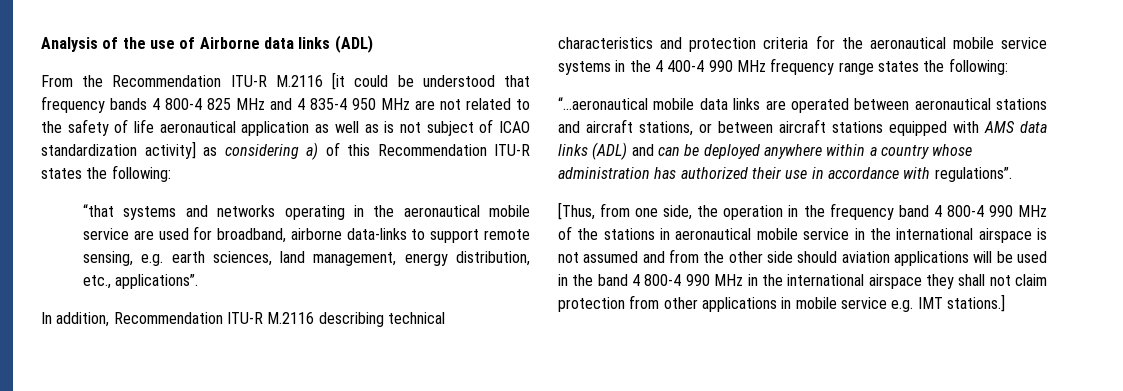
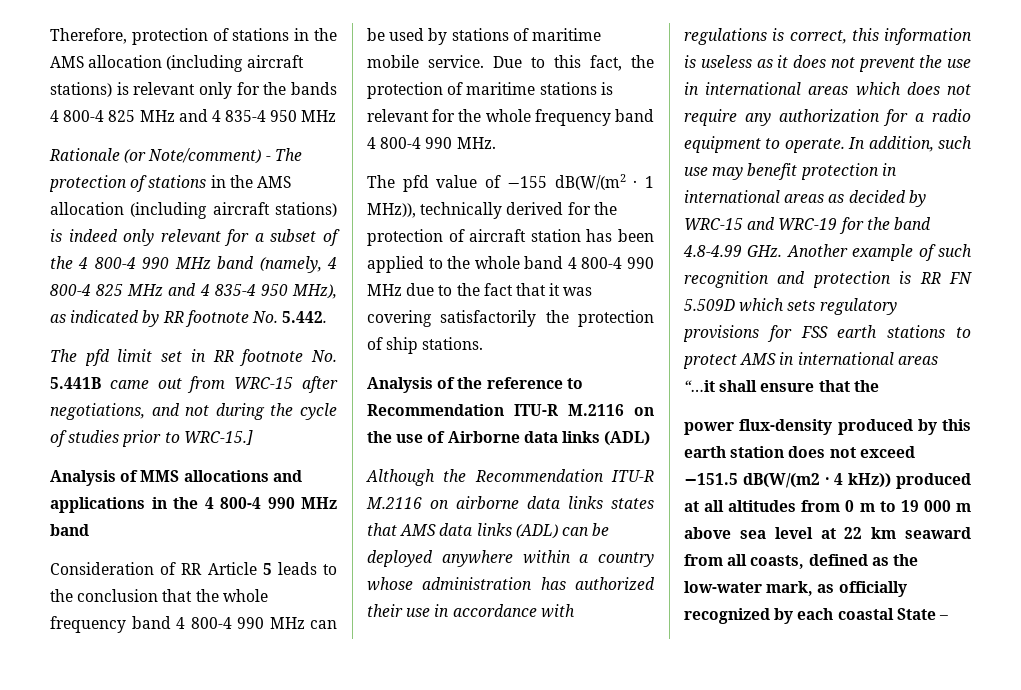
[41,35,373,53] [41,72,530,90] [41,96,105,113] Analysis of the use of Airborne data links (ADL) // From the Recommendation ITU-R М.2116 [it could be understood that frequency -> [50,28,338,45] [50,55,304,72] [50,82,287,99] Therefore, protection of stations in the AMS allocation (including aircraft stations) is relevant only for the
[415,98,530,110] [41,119,530,136] [41,141,530,160] [41,165,171,182] [83,204,530,220] [83,226,530,243] [83,251,530,266] [83,274,199,289] [41,312,445,327] [558,35,1047,52] [558,58,1008,75] [558,97,1047,113] [558,119,979,136] are not related to the safety of life aeronautical application as well as is not subject of ICAO standardization activity] as considering а) of this Recommendation ITU-R states the following: // “that systems and networks operating in the aeronautical mobile service are used for broadband, airborne data-links to support remote sensing, e.g. earth sciences, land management, energy distribution, etc., applications”. // In addition, Recommendation ITU-R М.2116 describing technical characteristics and protection criteria for the aeronautical mobile service systems in the 4 400-4 990 MHz frequency range states the following: // “...aeronautical mobile data links are operated between aeronautical stations and aircraft stations, or between aircraft stations equipped with -> [49,148,302,164] [49,175,291,192] [50,202,337,219] [50,229,340,246] [50,256,337,273] [50,283,337,299] [50,310,328,327] [50,349,337,366] [50,376,338,393] [50,403,337,420] [50,430,253,447] [50,470,302,486] [50,497,337,513] [50,524,89,536] [50,562,337,575] [50,589,268,602] [50,616,337,633] [367,28,601,45] [367,55,654,71] [367,82,613,99] [367,109,654,126] [367,137,496,149] [367,174,654,192] [367,202,617,219] [367,229,654,246] [367,256,654,273] [367,283,593,296] [367,310,654,327] [367,337,484,354] [367,377,583,393] [367,404,654,416] [367,431,651,446] [366,469,654,486] [366,496,654,509] [367,523,397,536] // Rationale (or Note/comment) - The protection of stations in the AMS allocation (including aircraft stations) is indeed only relevant for a subset of the 4 800-4 990 MHz band (namely, 4 800-4 825 MHz and 4 835-4 950 MHz), as indicated by RR footnote No. 5.442. // The pfd limit set in RR footnote No. 5.441B came out from WRC-15 after negotiations, and not during the cycle of studies prior to WRC-15.] // Analysis of MMS allocations and applications in the 4 800-4 990 MHz band // Consideration of RR Article 5 leads to the conclusion that the whole frequency band 4 800-4 990 MHz can be used by stations of maritime mobile service. Due to this fact, the protection of maritime stations is relevant for the whole frequency band 4 800-4 990 MHz. // The pfd value of −155 dB(W/(m2 · 1 MHz)), technically derived for the protection of aircraft station has been applied to the whole band 4 800-4 990 MHz due to the fact that it was covering satisfactorily the protection of ship stations. // Analysis of the reference to Recommendation ITU-R M.2116 on the use of Airborne data links (ADL) // Although the Recommendation ITU-R M.2116 on airborne data links states that
[631,144,654,156] and -> (558, 531) none
[934,167,1012,182] [558,202,1047,220] [558,226,1047,243] [558,249,1047,266] [558,274,1047,289] [558,294,1005,312] regulations”. // [Thus, from one side, the operation in the frequency band 4 800-4 990 MHz of the stations in aeronautical mobile service in the international airspace is not assumed and from the other side should aviation applications will be used in the band 4 800-4 990 MHz in the international airspace they shall not claim protection from other applications in mobile service e.g. IMT stations.] -> [684,28,972,45] [684,55,971,72] [684,82,971,96] [684,109,971,126] [684,136,972,153] [684,163,897,180] [684,190,926,207] [684,217,931,234] [683,244,972,261] [684,271,972,288] [684,298,897,315] [683,325,971,342] [683,352,938,369] [684,380,879,392] [684,419,971,435] [684,446,915,458] [684,473,971,489] [684,500,971,512] [684,527,971,539] [684,554,918,569] [684,581,907,597] [684,608,948,624] regulations is correct, this information is useless as it does not prevent the use in international areas which does not require any authorization for a radio equipment to operate. In addition, such use may benefit protection in international areas as decided by WRC-15 and WRC-19 for the band 4.8-4.99 GHz. Another example of such recognition and protection is RR FN 5.509D which sets regulatory provisions for FSS earth stations to protect AMS in international areas “…it shall ensure that the // power flux-density produced by this earth station does not exceed −151.5 dB(W/(m2 · 4 kHz)) produced at all altitudes from 0 m to 19 000 m above sea level at 22 km seaward from all coasts, defined as the low-water mark, as officially recognized by each coastal State –

